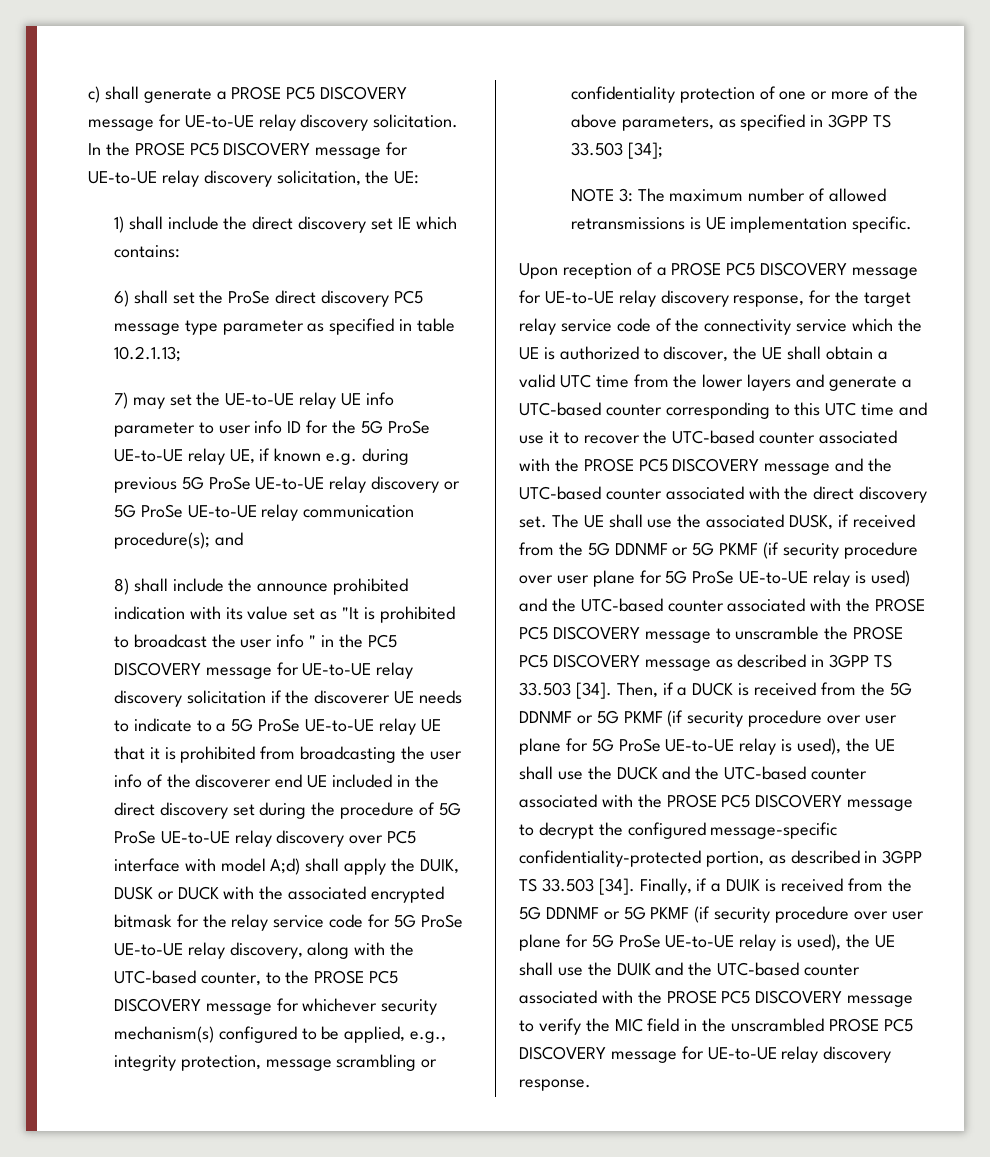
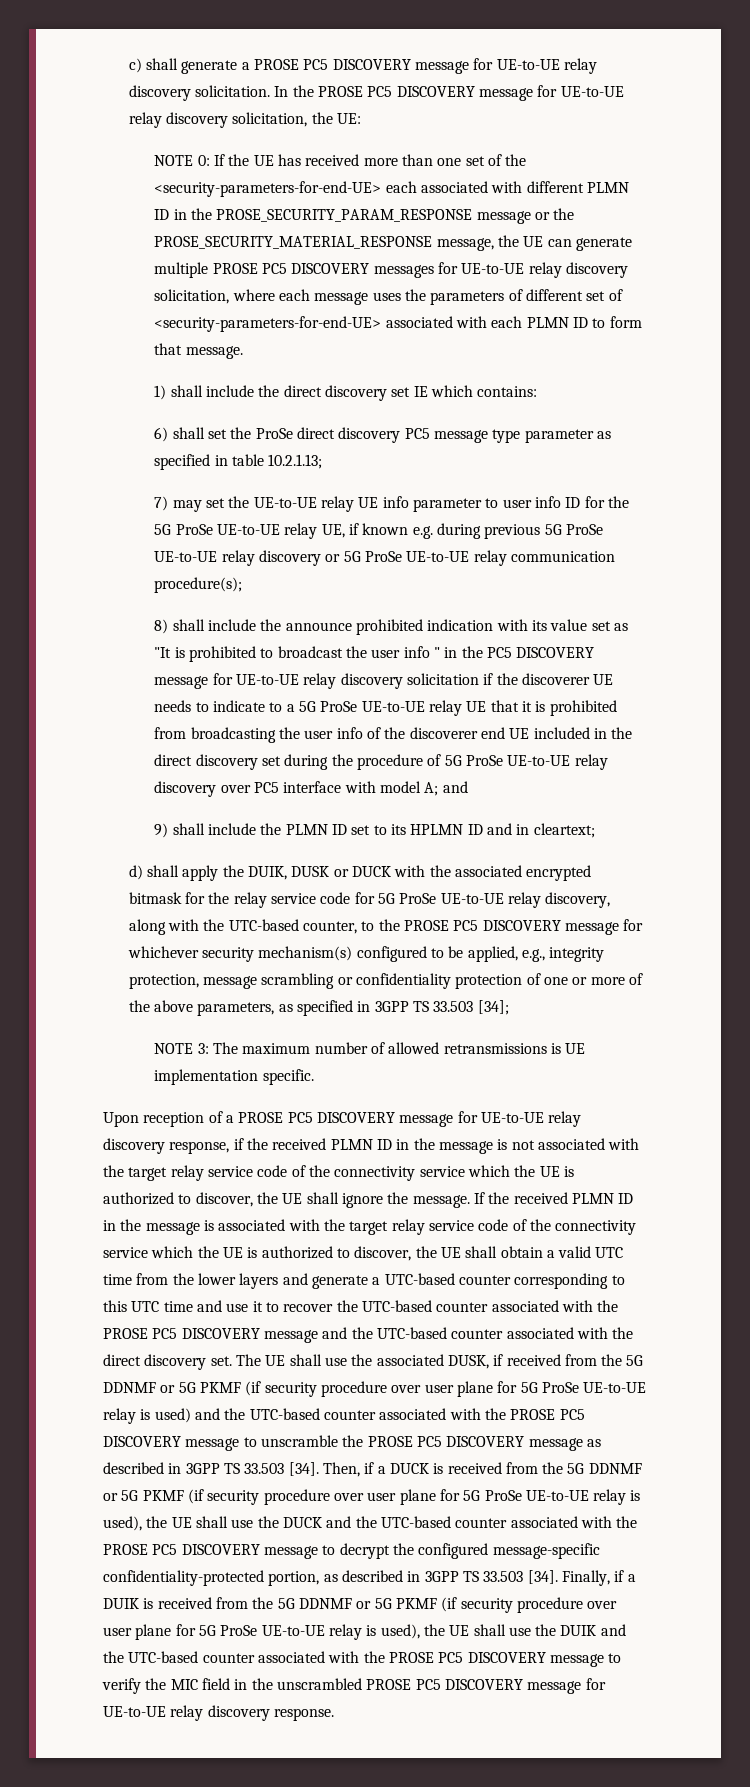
(420, 177) none -> [154,154,527,166] [154,181,630,197] [154,208,575,224] [154,235,633,251] [154,262,629,278] [154,289,623,305] [154,316,642,332] [154,343,243,359] // NOTE 0: If the UE has received more than one set of the <security-parameters-for-end-UE> each associated with different PLMN ID in the PROSE_SECURITY_PARAM_RESPONSE message or the PROSE_SECURITY_MATERIAL_RESPONSE message, the UE can generate multiple PROSE PC5 DISCOVERY messages for UE-to-UE relay discovery solicitation, where each message uses the parameters of different set of <security-parameters-for-end-UE> associated with each PLMN ID to form that message.
[214,532,243,546] and -> (243, 585) none
[270,858,301,875] A;d) -> [424,781,468,796] [154,823,595,838] [128,865,143,880] A; and // 9) shall include the PLMN ID set to its HPLMN ID and in cleartext; // d)
[809,290,832,304] for -> [233,1138,640,1154] [103,1165,574,1181] [103,1192,634,1208] [103,1219,320,1235] if the received PLMN ID in the message is not associated with the target relay service code of the connectivity service which the UE is authorized to discover, the UE shall ignore the message. If the received PLMN ID in the message is associated with

